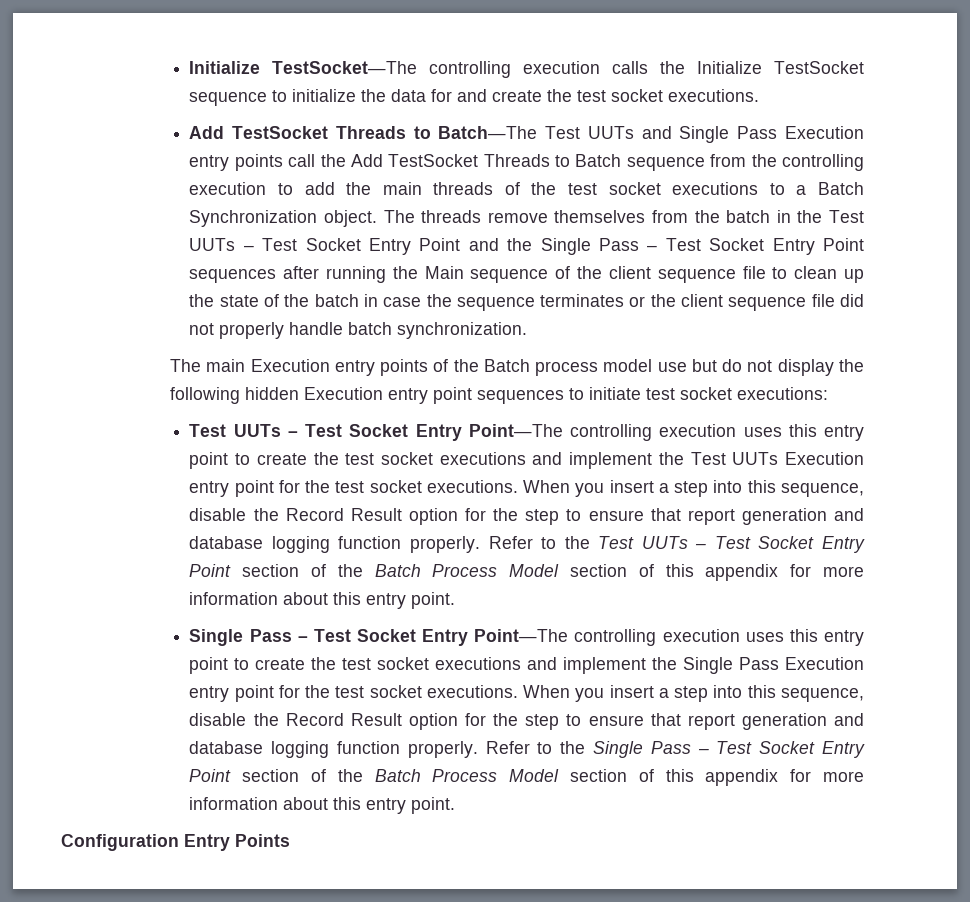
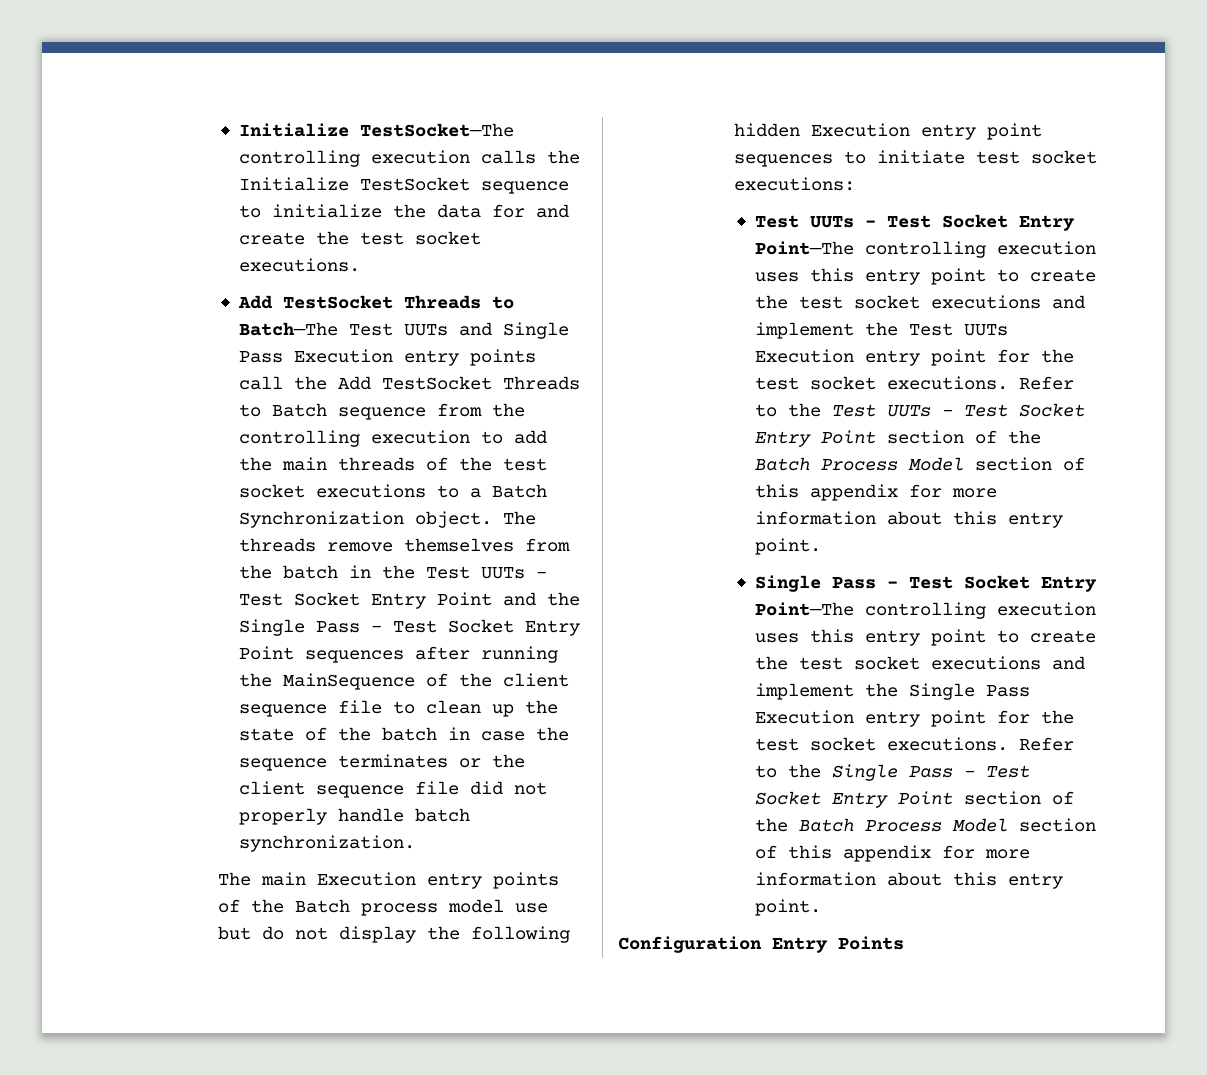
[424,266,549,283] Main sequence -> [282,673,415,690] MainSequence
[523,480,865,497] [189,508,864,525] [189,536,481,553] When you insert a step into this sequence, disable the Record Result option for the step to ensure that report generation and database logging function properly. -> (1008, 383) none
[523,685,865,702] [189,713,864,730] [189,741,478,758] When you insert a step into this sequence, disable the Record Result option for the step to ensure that report generation and database logging function properly. -> (1008, 744) none

